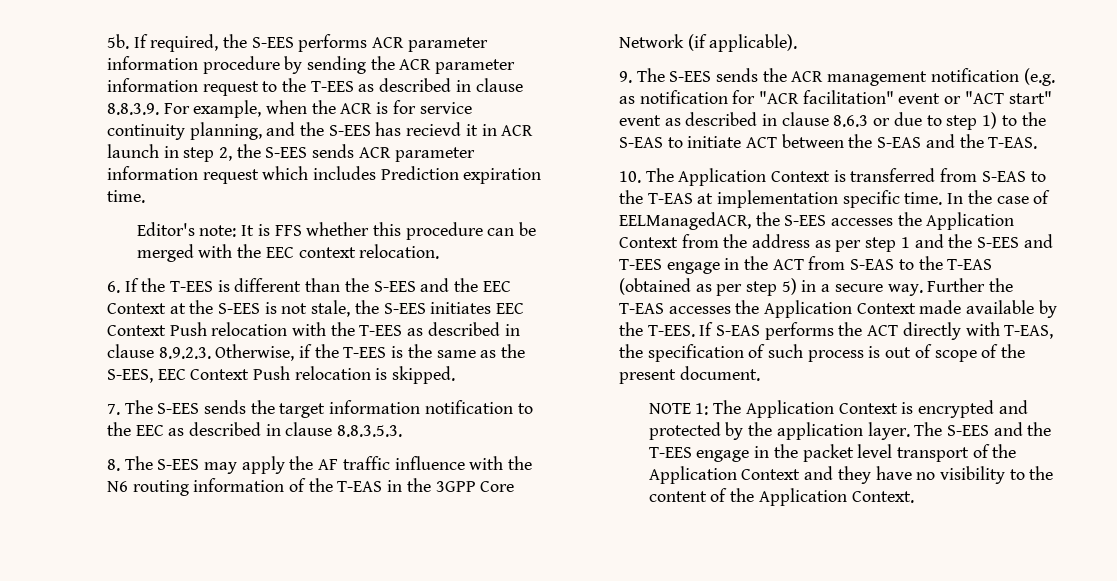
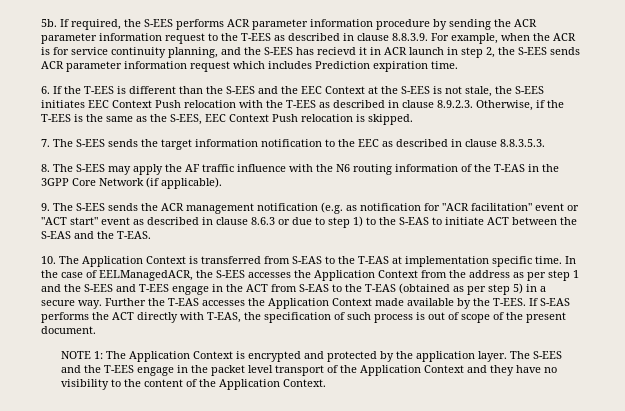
[136,222,537,240] [136,244,440,262] // Editor's note: It is FFS whether this procedure can be merged with the EEC context relocation. -> (459, 65) none

